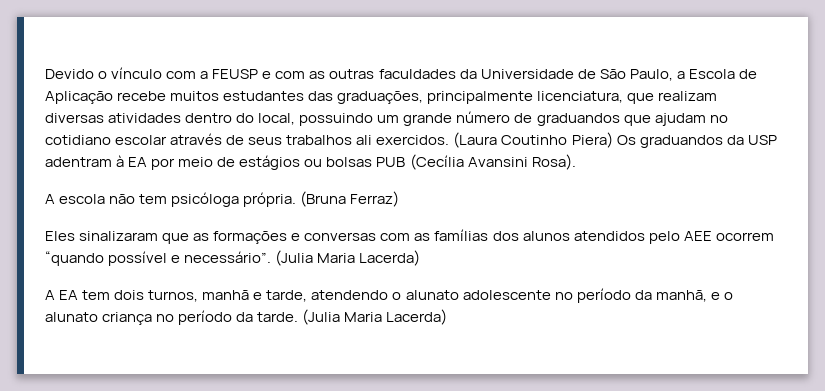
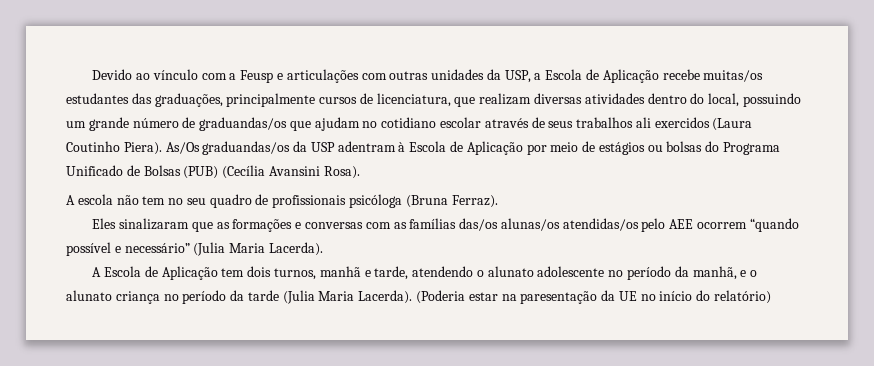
[98,71,108,79] o -> [136,73,151,80] ao
[212,69,673,81] FEUSP e com as outras faculdades da Universidade de São Paulo, -> [240,69,531,83] Feusp e articulações com outras unidades da USP,
[170,91,220,101] muitos -> [703,70,764,82] muitas/os
(534, 97) none -> [319,93,373,104] cursos de
[536,113,620,126] graduandos -> [199,117,288,131] graduandas/os
[376,135,450,145] exercidos. -> [654,117,710,128] exercidos
[571,132,723,148] Piera) Os graduandos -> [123,141,291,155] Piera). As/Os graduandas/os
[128,157,148,167] EA -> [409,141,523,155] Escola de Aplicação
[376,157,406,167] PUB -> [705,141,781,155] [66,165,219,179] do Programa Unificado de Bolsas (PUB)
[171,191,400,207] psicóloga própria. (Bruna Ferraz) -> [168,194,498,208] no seu quadro de profissionais psicóloga (Bruna Ferraz).
[492,231,645,241] dos alunos atendidos -> [459,218,639,231] das/os alunas/os atendidas/os
[184,250,421,266] [45,290,79,300] necessário”. (Julia Maria Lacerda) // A EA -> [124,242,323,256] [92,266,218,280] necessário” (Julia Maria Lacerda). // A Escola de Aplicação
[257,309,448,325] tarde. (Julia Maria Lacerda) -> [247,290,772,304] tarde (Julia Maria Lacerda). (Poderia estar na paresentação da UE no início do relatório)

